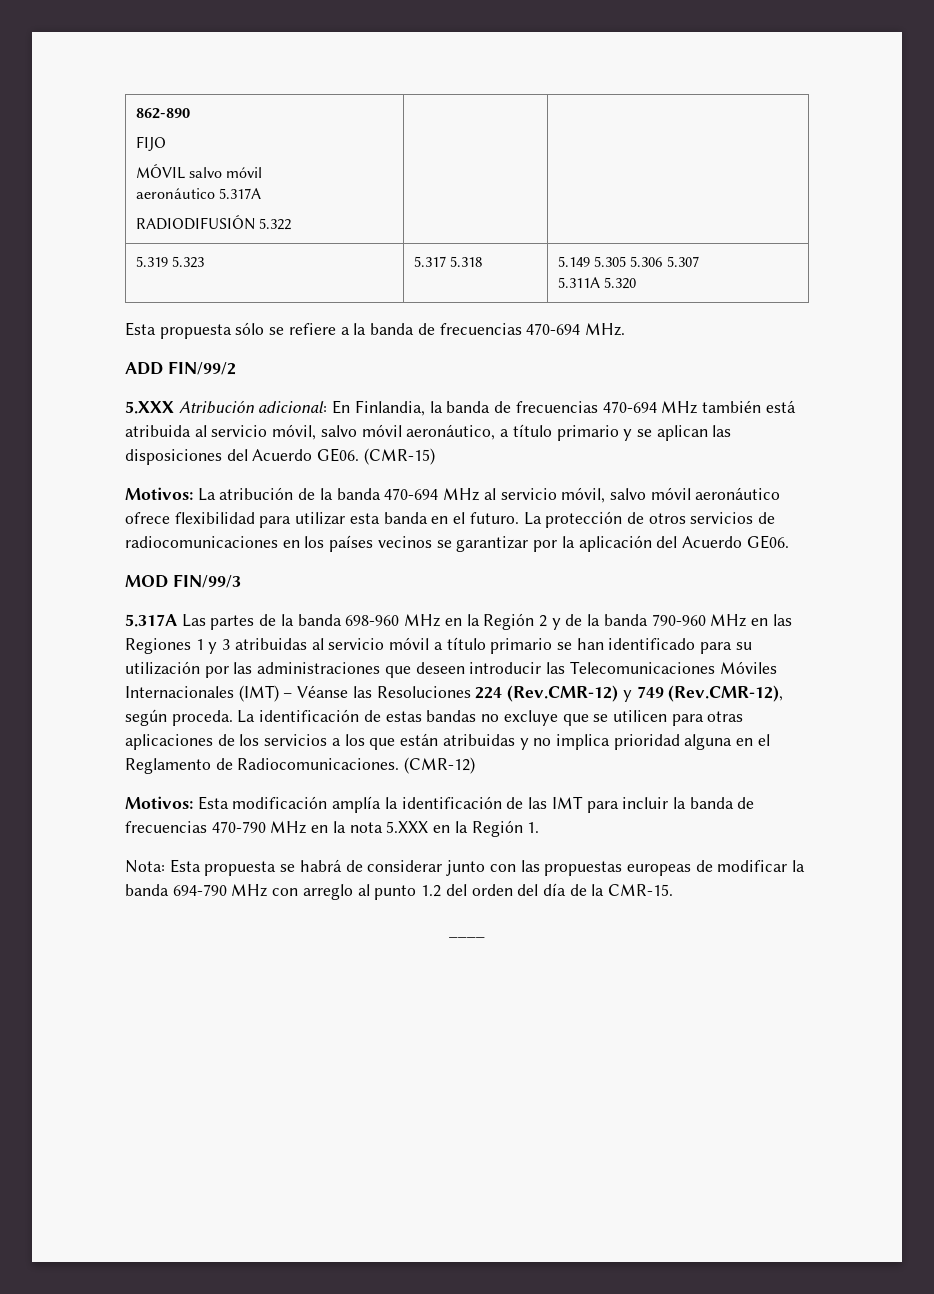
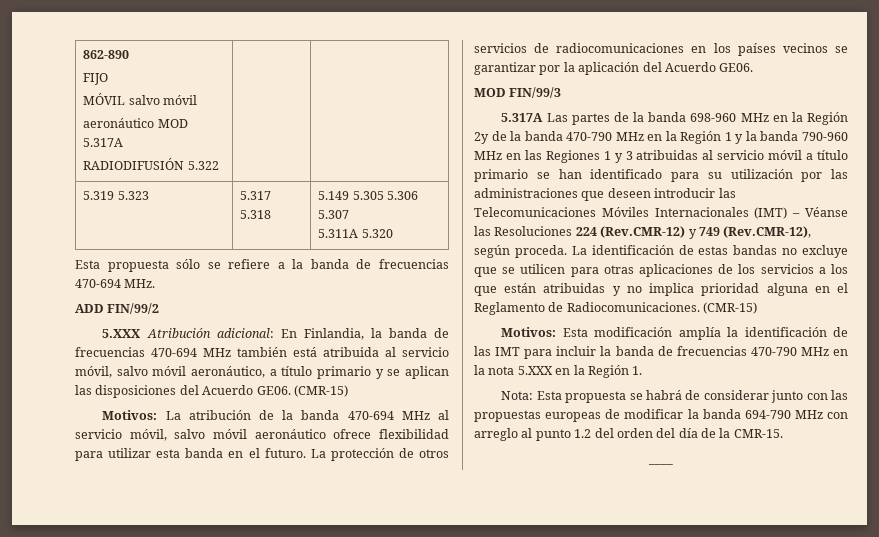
(215, 193) none -> [157,119,188,128] MOD
[538,614,583,630] 2 y de -> [474,131,744,144] 2y de la banda 470-790 MHz en la Región 1 y
[404,757,476,774] (CMR-12) -> [703,302,758,314] (CMR-15)

